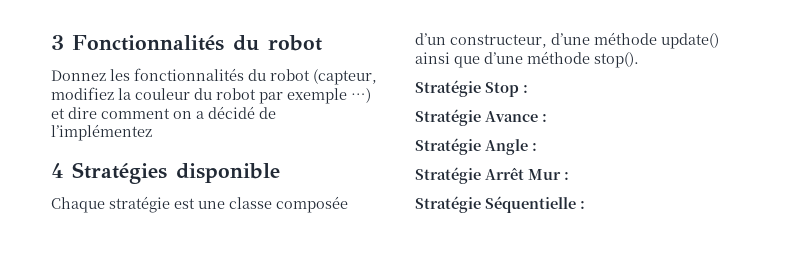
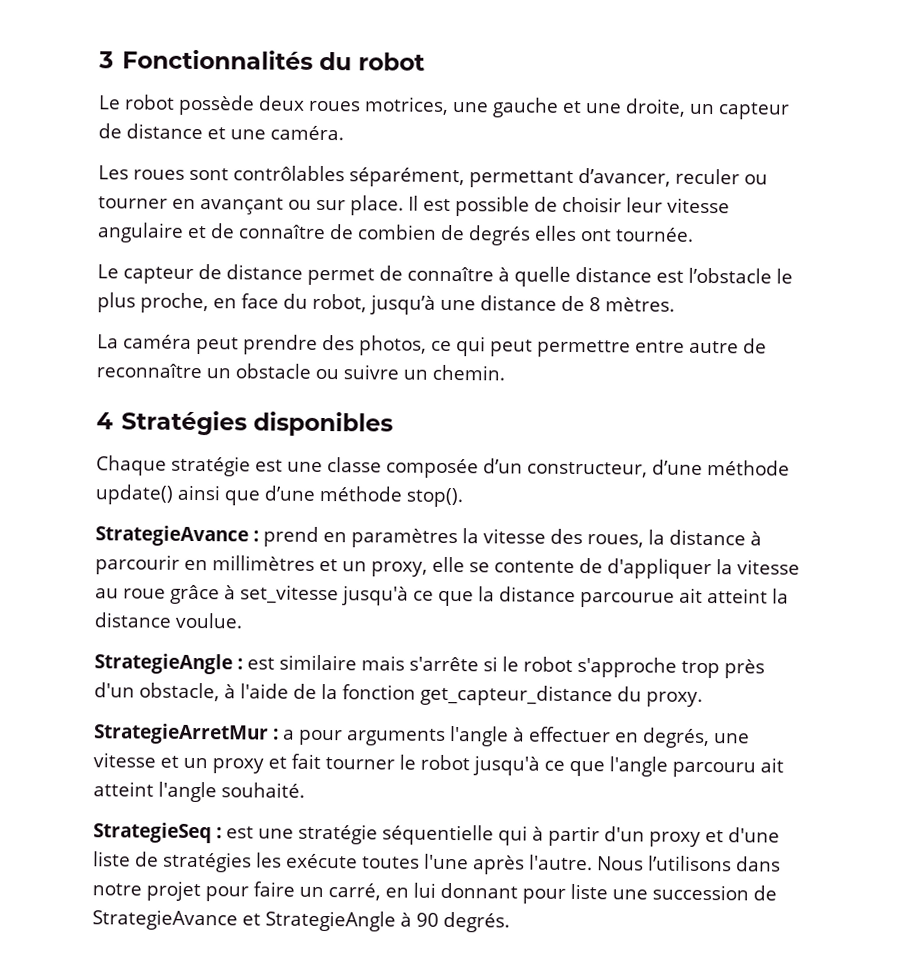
[51,68,377,85] [51,87,371,104] [51,106,276,119] [51,124,152,141] Donnez les fonctionnalités du robot (capteur, modifiez la couleur du robot par exemple …) et dire comment on a décidé de l’implémentez -> [98,94,790,120] [98,123,344,141] [98,165,768,188] [98,195,730,217] [97,222,694,246] [97,264,793,287] [97,292,675,315] [97,334,767,358] [96,363,505,381] Le robot possède deux roues motrices, une gauche et une droite, un capteur de distance et une caméra. // Les roues sont contrôlables séparément, permettant d’avancer, reculer ou tourner en avançant ou sur place. Il est possible de choisir leur vitesse angulaire et de connaître de combien de degrés elles ont tournée. // Le capteur de distance permet de connaître à quelle distance est l’obstacle le plus proche, en face du robot, jusqu’à une distance de 8 mètres. // La caméra peut prendre des photos, ce qui peut permettre entre autre de reconnaître un obstacle ou suivre un chemin.
[176,163,281,183] disponible -> [253,411,394,437] disponibles
[415,80,528,97] [415,109,547,126] [415,138,537,155] [415,167,569,184] [415,196,585,213] Stratégie Stop : // Stratégie Avance : // Stratégie Angle : // Stratégie Arrêt Mur : // Stratégie Séquentielle : -> [95,525,762,549] [95,554,800,580] [95,584,789,608] [94,612,243,629] [94,653,765,679] [94,682,703,707] [93,723,750,749] [93,752,784,778] [93,781,305,803] [93,822,780,847] [93,851,781,875] [92,880,777,904] [92,909,510,933] StrategieAvance : prend en paramètres la vitesse des roues, la distance à parcourir en millimètres et un proxy, elle se contente de d'appliquer la vitesse au roue grâce à set_vitesse jusqu'à ce que la distance parcourue ait atteint la distance voulue. // StrategieAngle : est similaire mais s'arrête si le robot s'approche trop près d'un obstacle, à l'aide de la fonction get_capteur_distance du proxy. // StrategieArretMur : a pour arguments l'angle à effectuer en degrés, une vitesse et un proxy et fait tourner le robot jusqu'à ce que l'angle parcouru ait atteint l'angle souhaité. // StrategieSeq : est une stratégie séquentielle qui à partir d'un proxy et d'une liste de stratégies les exécute toutes l'une après l'autre. Nous l’utilisons dans notre projet pour faire un carré, en lui donnant pour liste une succession de StrategieAvance et StrategieAngle à 90 degrés.

